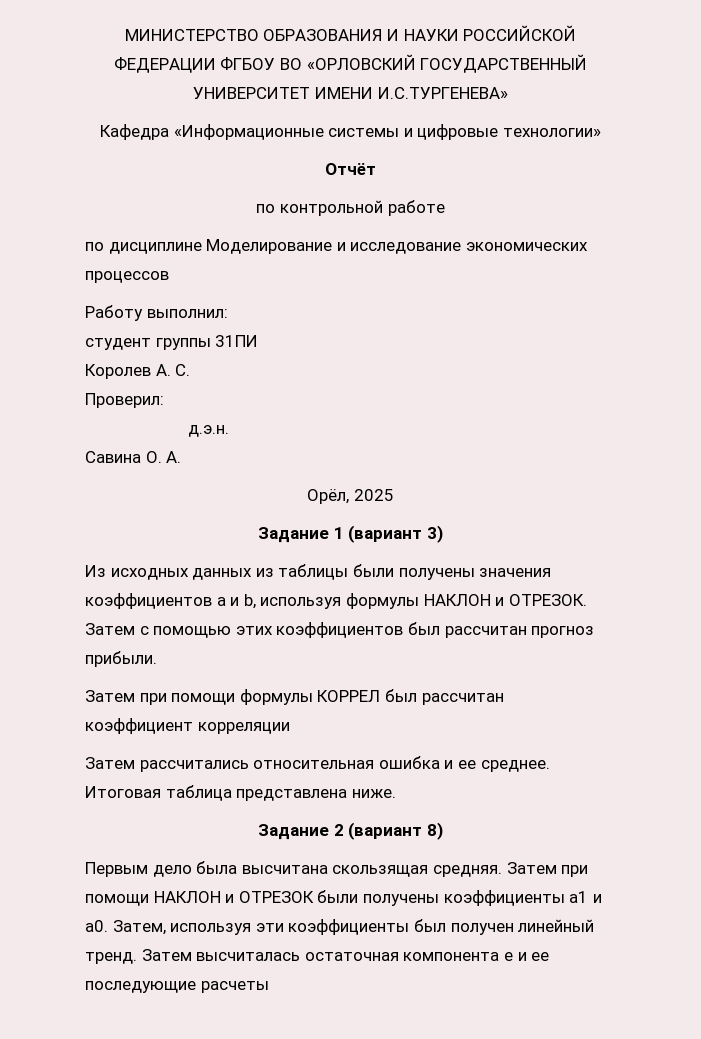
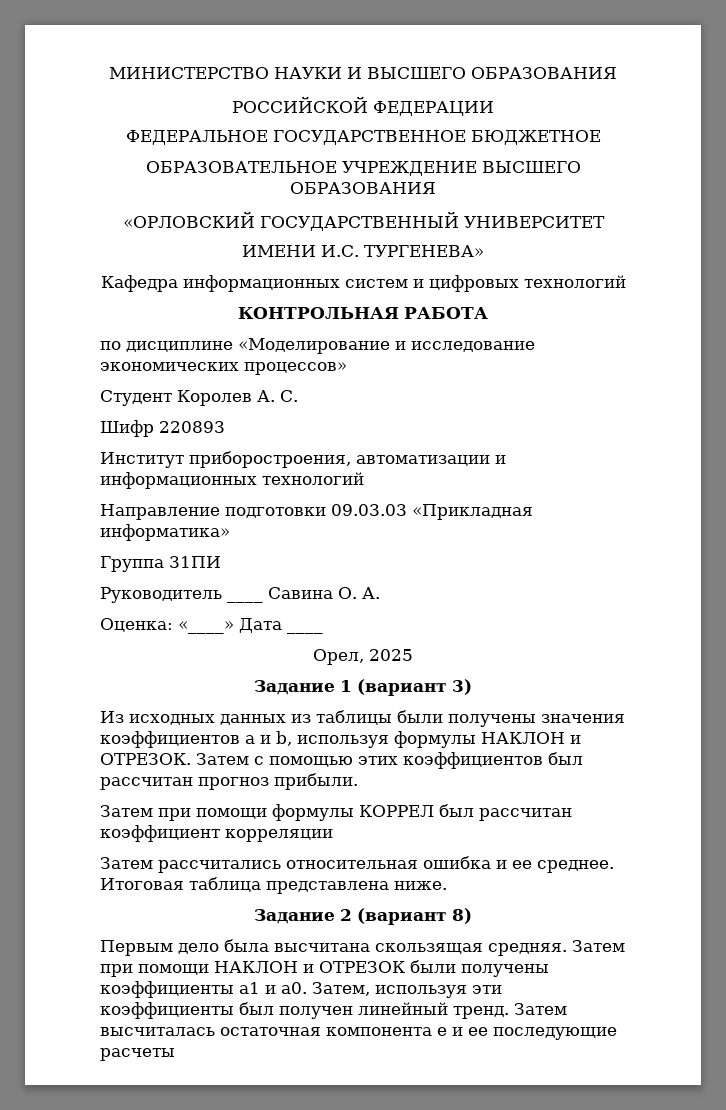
[263,29,459,41] ОБРАЗОВАНИЯ И НАУКИ -> [274,67,617,79] НАУКИ И ВЫСШЕГО ОБРАЗОВАНИЯ //
[220,54,588,73] [193,87,508,99] [100,124,601,140] [325,163,376,175] [256,200,445,216] ФГБОУ ВО «ОРЛОВСКИЙ ГОСУДАРСТВЕННЫЙ УНИВЕРСИТЕТ ИМЕНИ И.С.ТУРГЕНЕВА» // Кафедра «Информационные системы и цифровые технологии» // Отчёт // по контрольной работе -> [125,130,601,145] [145,161,581,176] [290,182,436,194] [122,211,605,231] [242,245,484,257] [100,275,626,292] [238,307,488,319] // ФЕДЕРАЛЬНОЕ ГОСУДАРСТВЕННОЕ БЮДЖЕТНОЕ // ОБРАЗОВАТЕЛЬНОЕ УЧРЕЖДЕНИЕ ВЫСШЕГО ОБРАЗОВАНИЯ // «ОРЛОВСКИЙ ГОСУДАРСТВЕННЫЙ УНИВЕРСИТЕТ // ИМЕНИ И.С. ТУРГЕНЕВА» // Кафедра информационных систем и цифровых технологий // КОНТРОЛЬНАЯ РАБОТА
[206,239,333,254] Моделирование -> [238,338,390,354] «Моделирование
[85,271,169,283] [85,305,228,321] [85,335,259,350] [85,364,191,379] [85,393,164,408] [188,425,230,437] [85,451,182,463] [307,489,350,504] процессов // Работу выполнил: // студент группы 31ПИ // Королев А. С. // Проверил: // д.э.н. // Савина О. А. // Орёл, -> [244,362,347,375] [100,390,298,406] [100,420,225,437] [100,451,506,468] [100,472,364,489] [100,504,533,520] [100,524,230,541] [100,556,221,572] [100,587,263,603] [268,587,380,599] [100,618,323,634] [313,649,364,665] процессов» // Студент Королев А. С. // Шифр 220893 // Институт приборостроения, автоматизации и информационных технологий // Направление подготовки 09.03.03 «Прикладная информатика» // Группа 31ПИ // Руководитель ____ Савина О. А. // Оценка: «____» Дата ____ // Орел,

